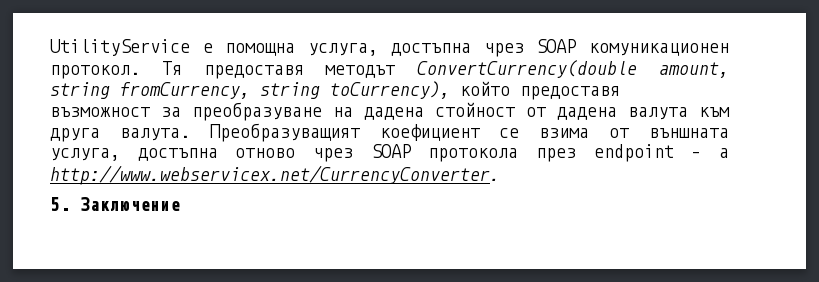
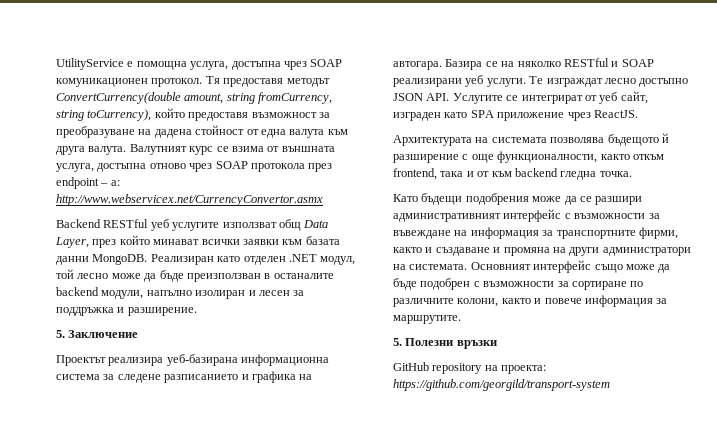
[557,107,617,120] дадена -> [260,129,286,138] една
[209,123,480,142] Преобразуващият коефициент -> [129,144,214,155] Валутният курс
[718,148,729,158] [50,165,500,185] [50,197,180,211] а http://www.webservicex.net/CurrencyConverter. // 5. Заключение -> [110,180,120,186] [56,194,323,206] [56,219,329,231] [55,235,340,248] [56,254,356,265] [56,269,334,282] [56,287,305,299] [56,307,197,316] [56,330,139,338] [56,354,330,366] [56,371,313,383] [393,58,654,70] [393,75,689,87] [393,91,648,104] [393,110,638,121] [393,133,669,146] [393,151,664,163] [393,168,632,180] [393,193,643,205] [393,209,660,222] [393,227,678,239] [393,247,691,256] [393,260,671,273] [393,278,644,290] [393,295,668,307] [393,315,461,324] [393,338,497,349] [393,362,547,374] [393,379,610,391] а: http://www.webservicex.net/CurrencyConvertor.asmx // Backend RESTful уеб услугите използват общ Data Layer, през който минават всички заявки към базата данни MongoDB. Реализиран като отделен .NET модул, той лесно може да бъде преизползван в останалите backend модули, напълно изолиран и лесен за поддръжка и разширение. // 5. Заключение // Проектът реализира уеб-базирана информационна система за следене разписанието и графика на автогара. Базира се на няколко RESTful и SOAP реализирани уеб услуги. Те изграждат лесно достъпно JSON API. Услугите се интегрират от уеб сайт, изграден като SPA приложение чрез ReactJS. // Архитектурата на системата позволява бъдещото й разширение с още функционалности, както откъм frontend, така и от към backend гледна точка. // Като бъдещи подобрения може да се разшири административният интерфейс с възможности за въвеждане на информация за транспортните фирми, както и създаване и промяна на други администратори на системата. Основният интерфейс също може да бъде подобрен с възможности за сортиране по различните колони, както и повече информация за маршрутите. // 5. Полезни връзки // GitHub repository на проекта: https://github.com/georgild/transport-system

